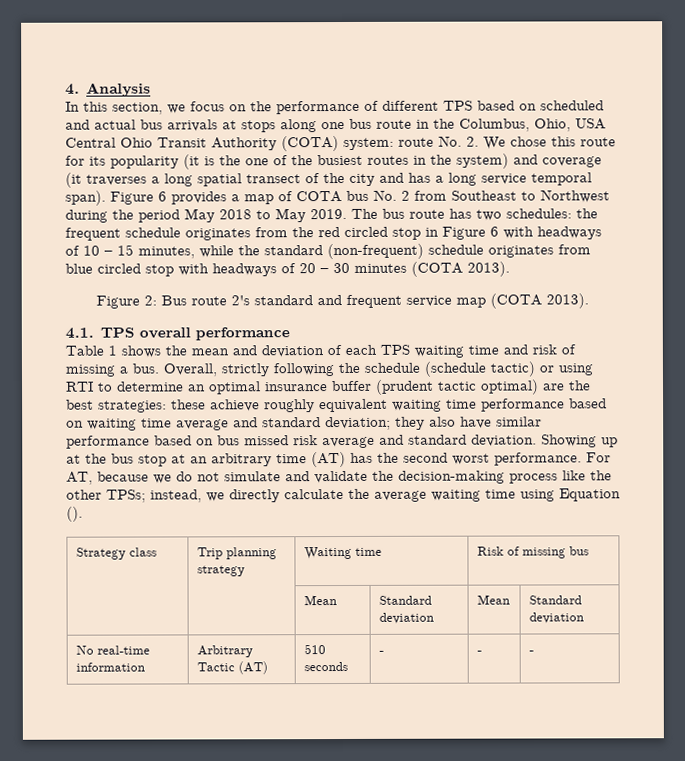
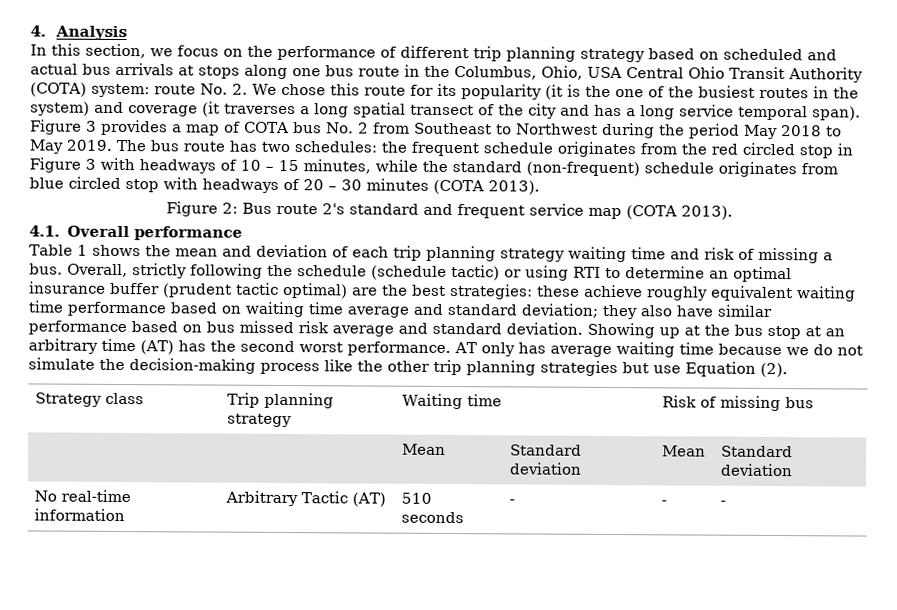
[443,100,473,111] TPS -> [473,46,645,63] trip planning strategy
[158,191,167,202] 6 -> [86,120,97,132] 3
[490,226,499,237] 6 -> [85,158,96,170] 3
[100,327,192,339] TPS overall -> [66,225,130,238] Overall
[380,344,410,355] TPS -> [392,245,565,262] trip planning strategy
[586,452,611,463] [66,471,93,485] For AT, -> [454,342,714,358] AT only has average waiting time
[285,470,368,484] and validate -> (95, 363) none
[106,488,621,503] [66,506,83,522] TPSs; instead, we directly calculate the average waiting time using Equation (). -> [433,359,788,378] trip planning strategies but use Equation (2).

